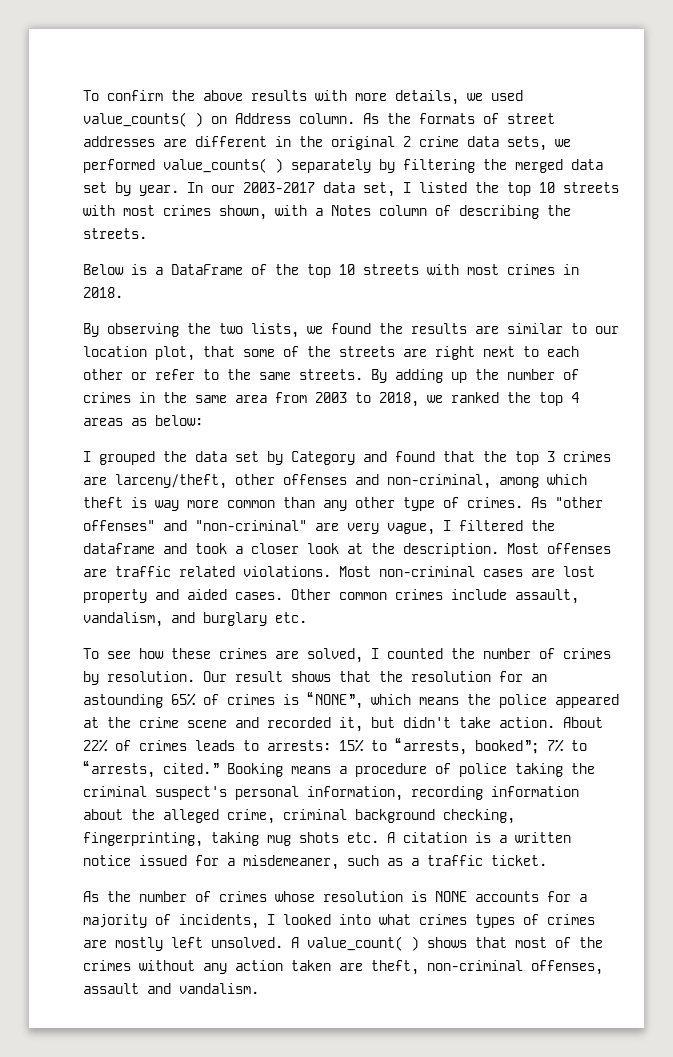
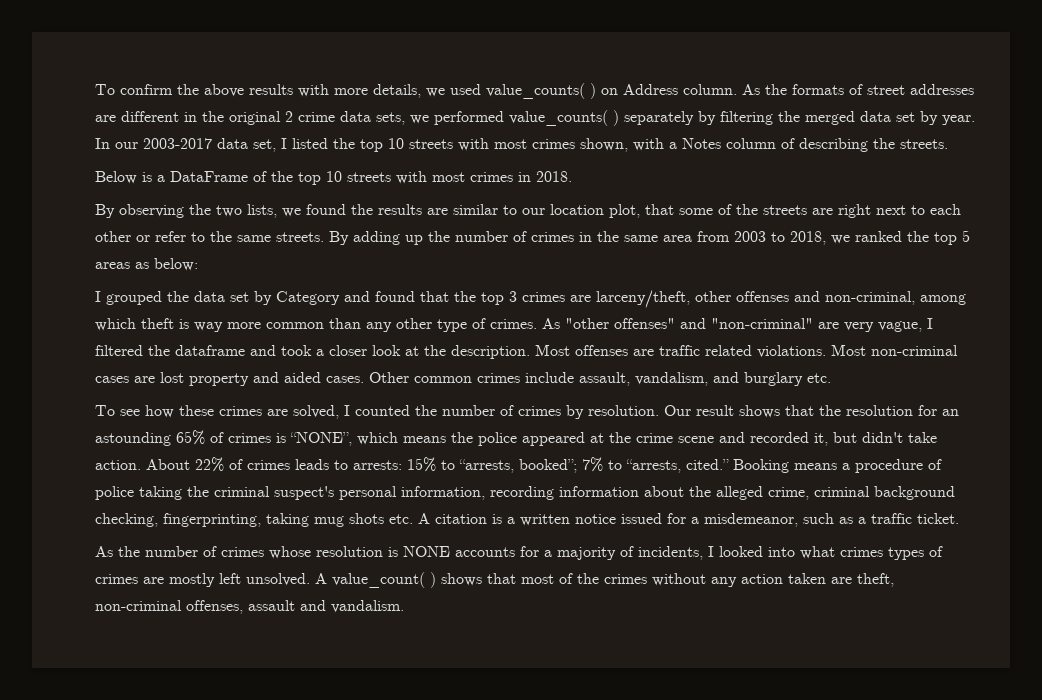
[570,392,579,403] 4 -> [962,230,971,242] 5
[242,855,339,870] misdemeaner, -> [704,513,799,527] misdemeanor,

